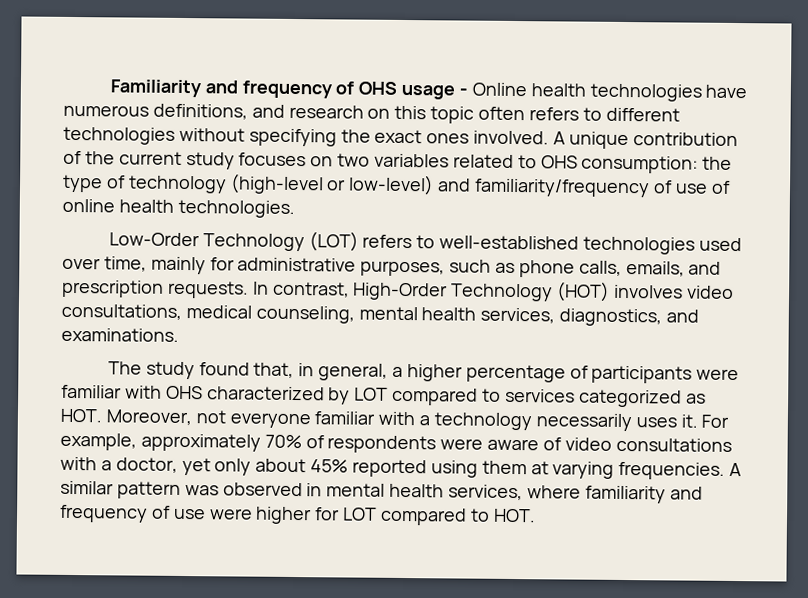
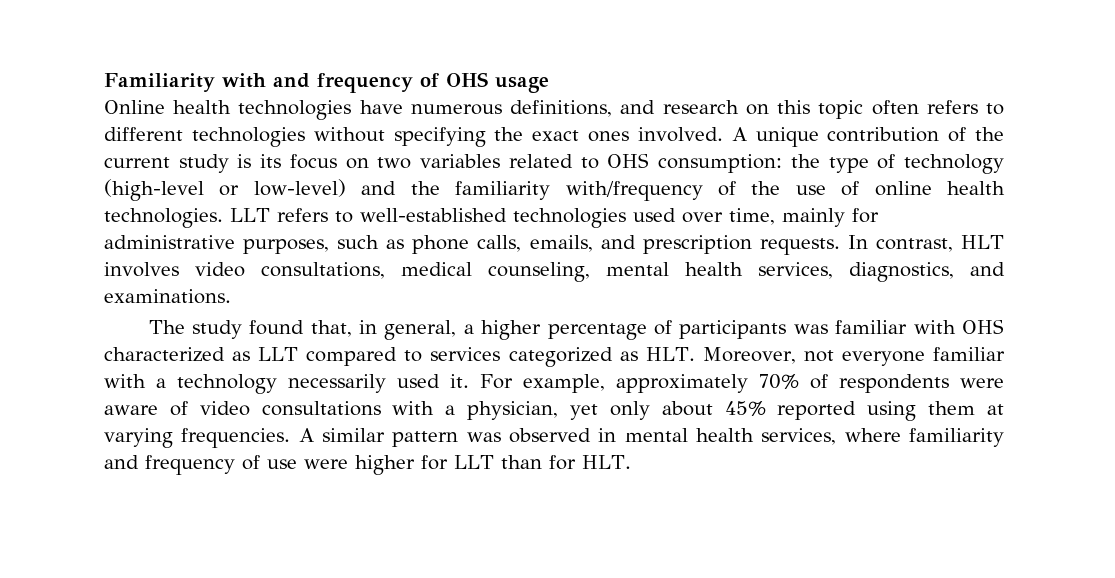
(201, 88) none -> [222,73,266,88] with
[458,87,468,96] - -> (549, 85) //
[238,152,307,167] focuses -> [237,154,337,169] is its focus
[474,178,673,198] familiarity/frequency of -> [410,181,781,201] the familiarity with/frequency of the
[108,231,359,252] // Low-Order Technology (LOT) -> [230,208,270,222] LLT
[352,281,611,302] High-Order Technology (HOT) -> [961,235,1005,249] HLT
[696,368,740,381] were -> [793,324,828,334] was
[328,387,389,405] by LOT -> [232,347,299,361] as LLT
[60,408,102,423] HOT. -> [645,347,695,361] HLT.
[635,417,677,428] uses -> [397,374,440,388] used
[115,457,178,473] doctor, -> [467,401,559,420] physician,
[342,507,536,526] LOT compared to HOT. -> [454,455,631,470] LLT than for HLT.

